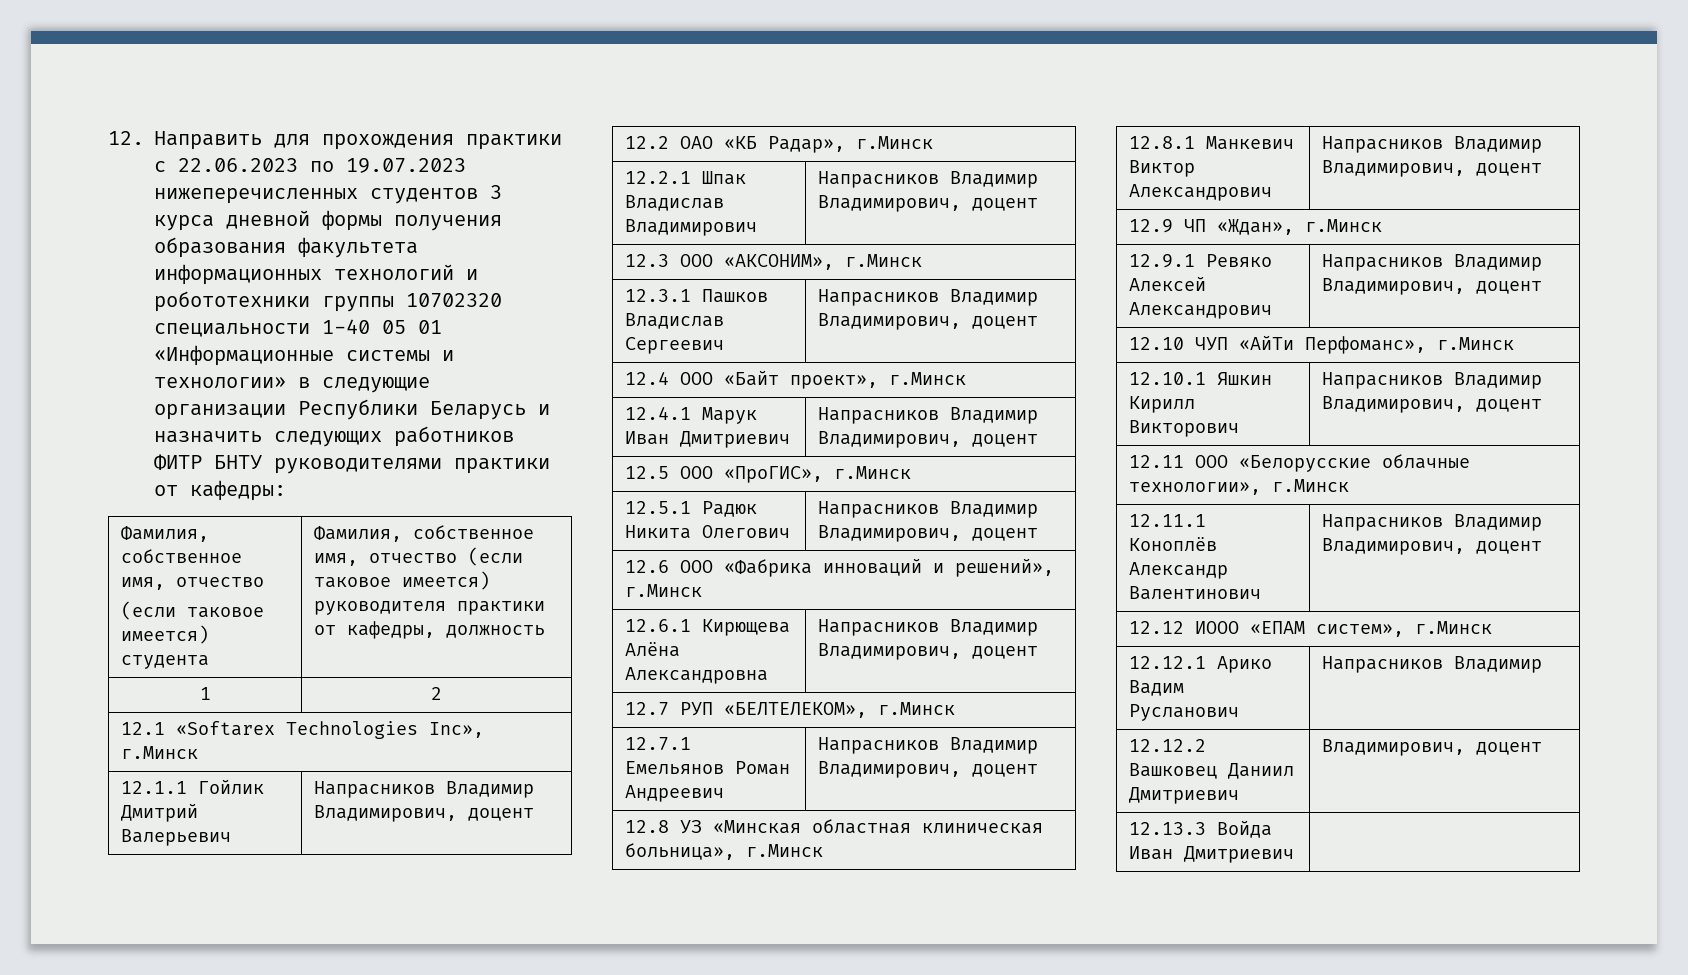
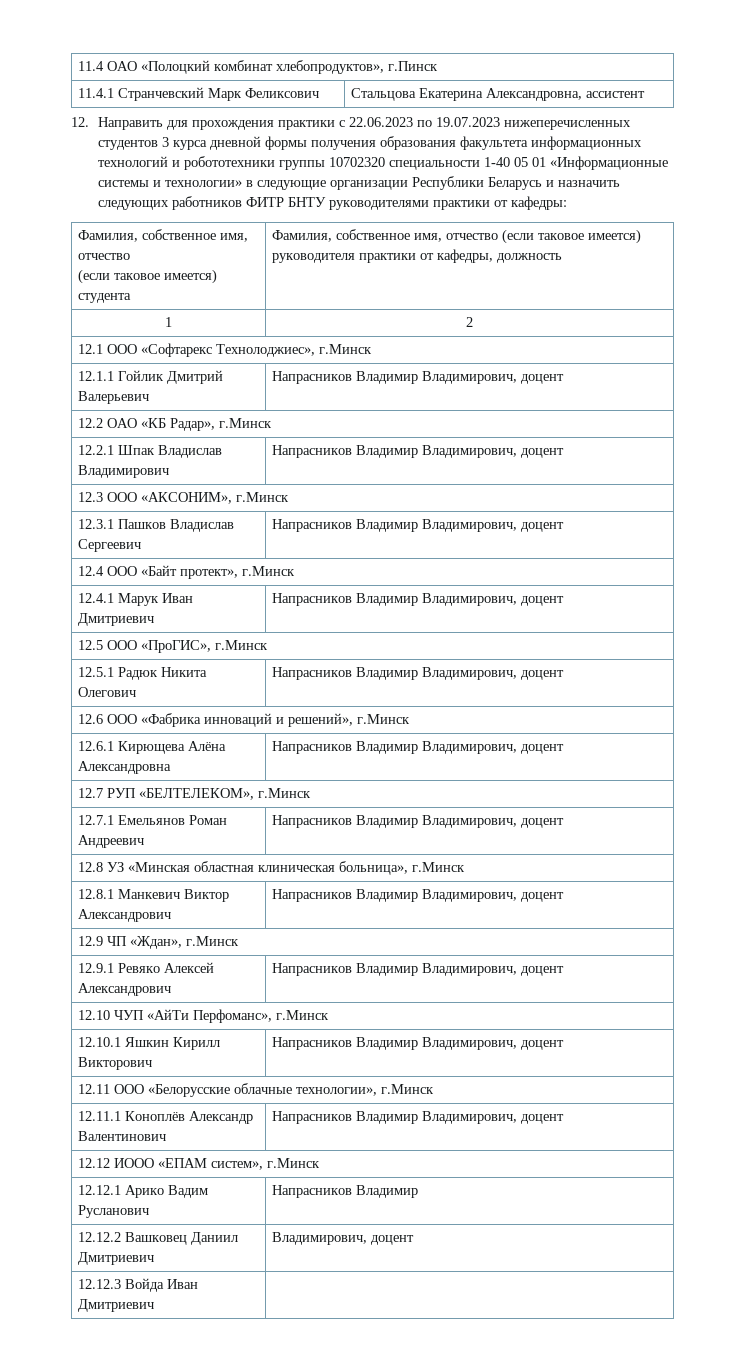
(108, 138) none -> [78,60,439,74] [78,87,320,101] [351,88,646,101] 11.4 ОАО «Полоцкий комбинат хлебопродуктов», г.Пинск // 11.4.1 Странчевский Марк Феликсович | Стальцова Екатерина Александровна, ассистент //
[176,721,485,739] «Softarex Technologies Inc», -> [107,343,316,357] ООО «Софтарекс Технолоджиес»,
[790,375,879,389] проект», -> [180,569,239,579] протект»,
[1129,822,1207,835] 12.13.3 -> [78,1279,122,1289] 12.12.3

